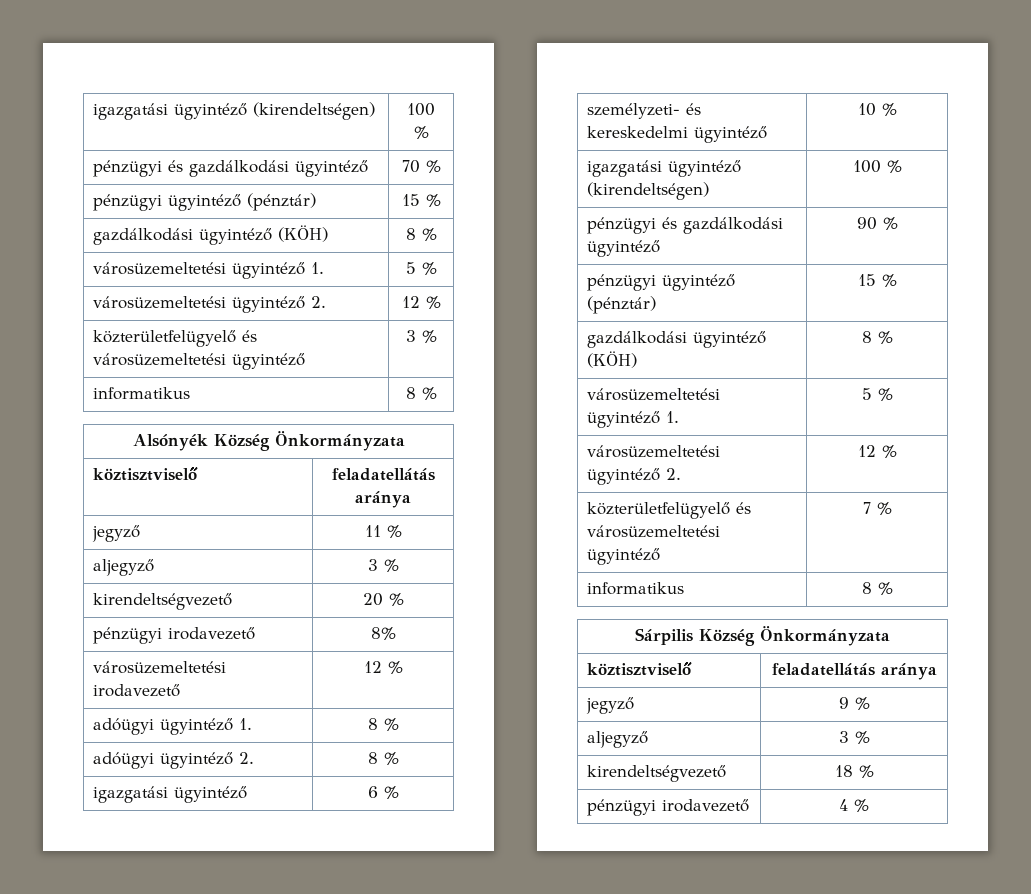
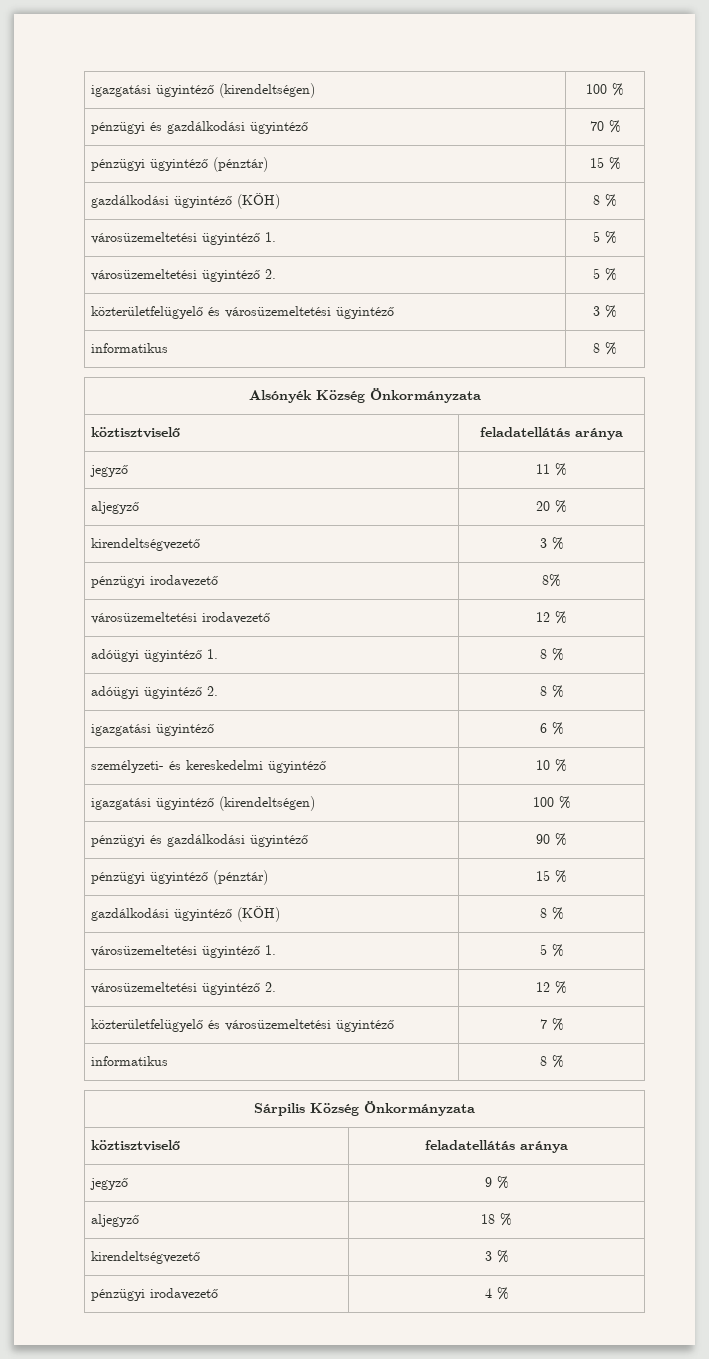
[401,296,420,308] 12 -> [593,268,600,279] 5
[367,559,399,572] [92,593,232,610] [362,593,383,606] 3 % // kirendeltségvezető | 20 -> [536,500,567,513] [90,538,200,551] [539,538,547,548] 20 % // kirendeltségvezető | 3
[838,731,870,744] [586,765,726,782] [834,765,853,777] 3 % // kirendeltségvezető | 18 -> [481,1213,512,1226] [90,1251,200,1264] [484,1251,492,1261] 18 % // kirendeltségvezető | 3

